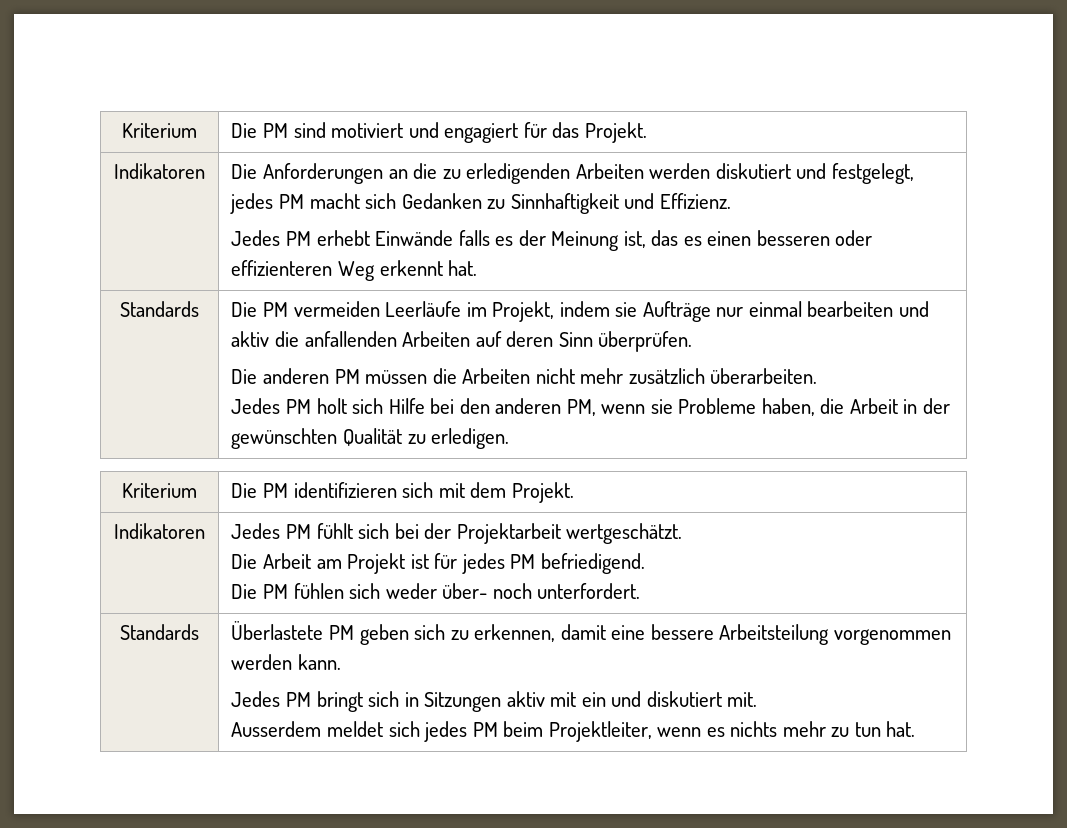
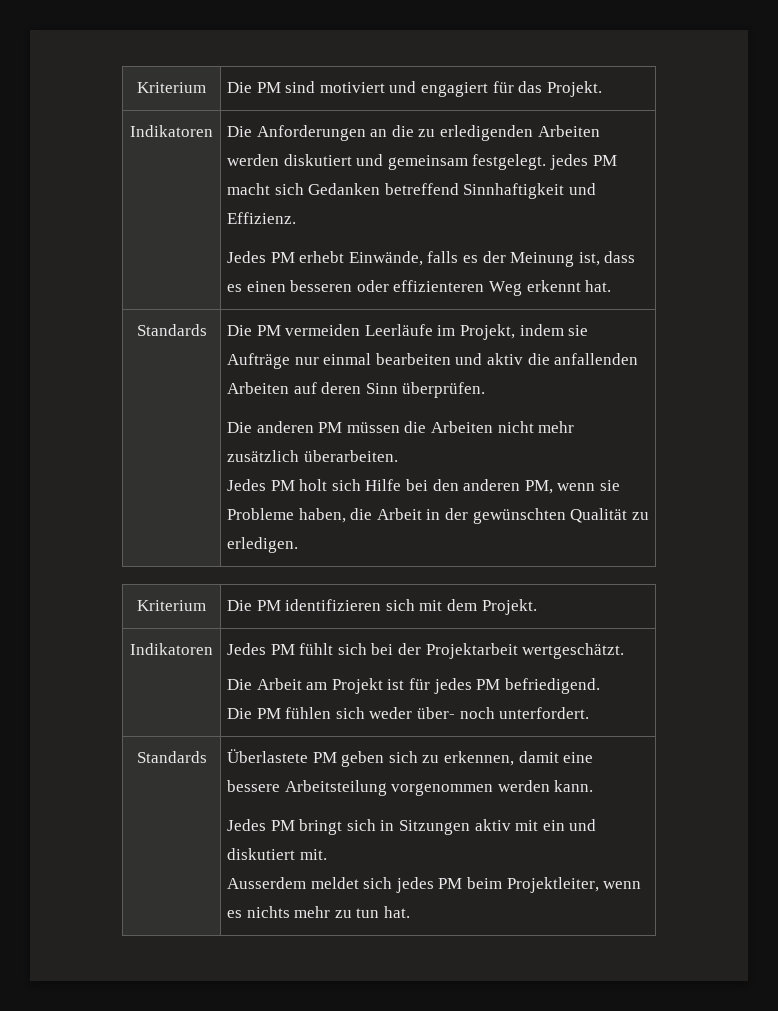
[831,163,914,184] festgelegt, -> [387,154,547,170] gemeinsam festgelegt.
[487,199,506,209] zu -> [384,183,459,195] betreffend
[375,230,454,246] Einwände -> [348,251,423,266] Einwände,
[651,230,679,246] das -> [604,251,636,263] dass

